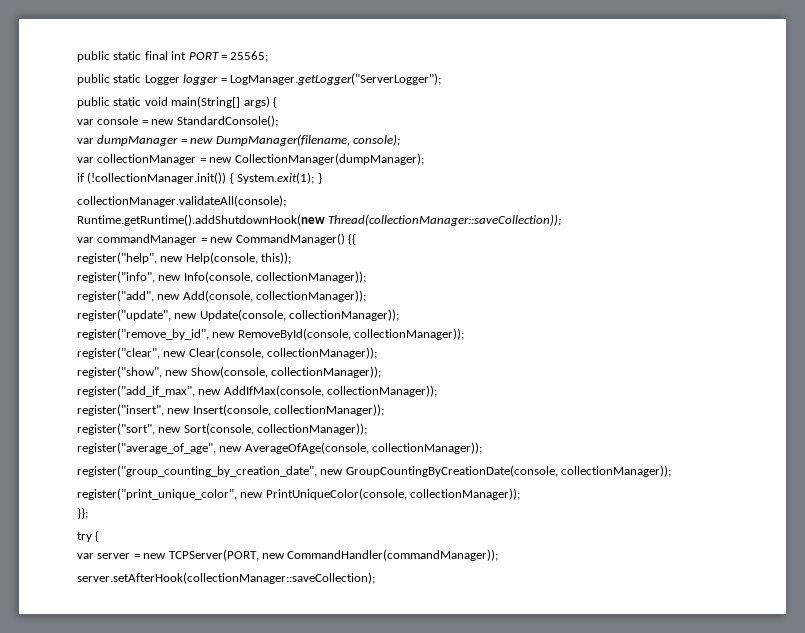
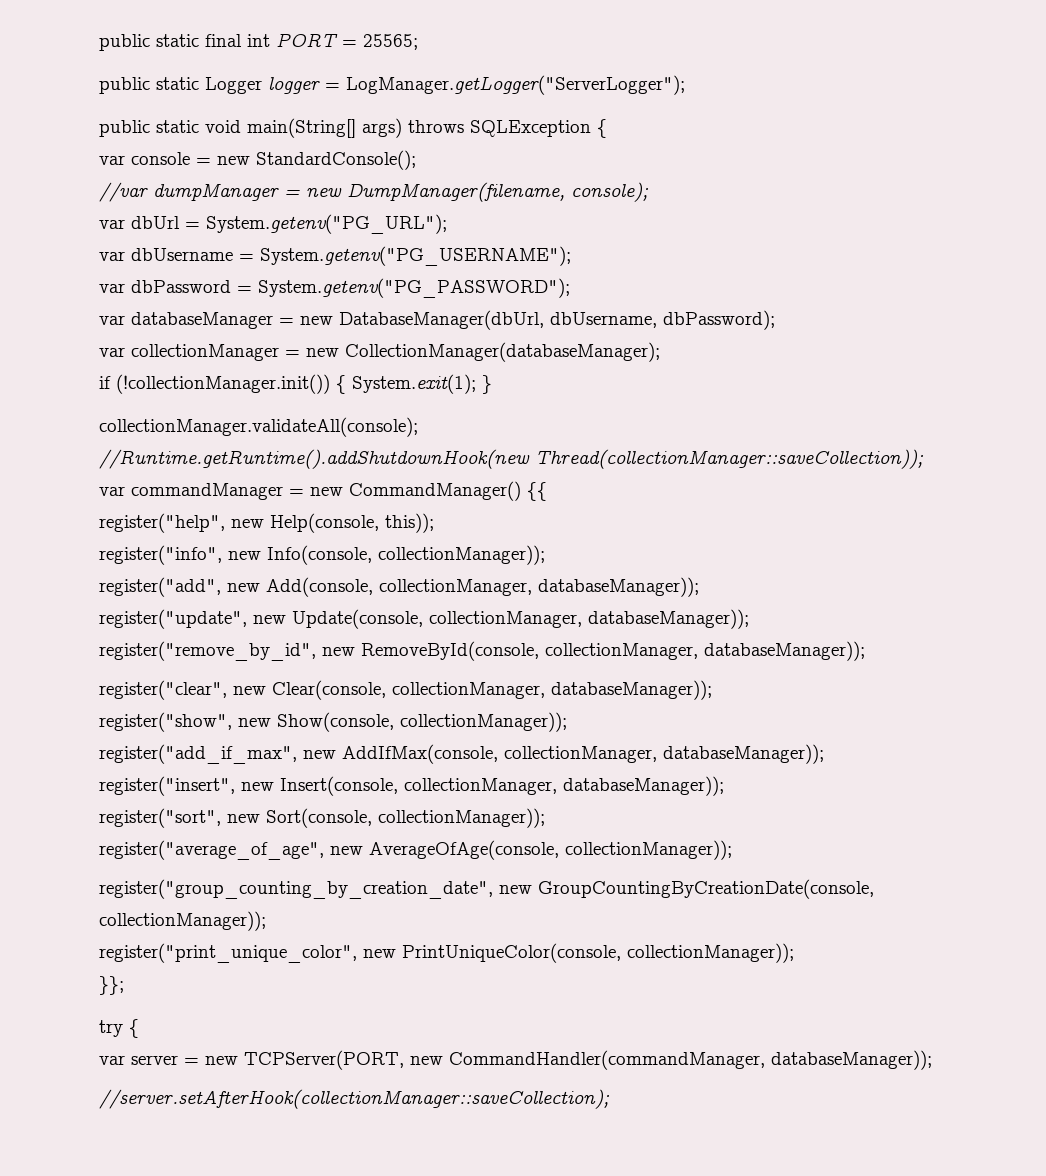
(270, 102) none -> [408,120,591,137] throws SQLException
[77,138,94,144] var -> [99,182,148,202] //var
(400, 140) none -> [99,214,447,234] [99,246,571,266] [99,278,570,298] [99,310,775,330] // var dbUrl = System.getenv("PG_URL"); // var dbUsername = System.getenv("PG_USERNAME"); // var dbPassword = System.getenv("PG_PASSWORD"); // var databaseManager = new DatabaseManager(dbUrl, dbUsername, dbPassword);
[234,153,424,165] CollectionManager(dumpManager); -> [345,342,660,362] CollectionManager(databaseManager);
[77,214,325,226] Runtime.getRuntime().addShutdownHook(new -> [99,449,530,469] //Runtime.getRuntime().addShutdownHook(new
[256,290,367,302] collectionManager)); -> [379,577,699,597] collectionManager, databaseManager));
[289,309,400,321] collectionManager)); -> [429,609,749,629] collectionManager, databaseManager));
[354,328,465,340] collectionManager)); -> [545,641,865,661] collectionManager, databaseManager));
[267,347,378,359] collectionManager)); -> [392,680,712,700] collectionManager, databaseManager));
[327,385,438,397] collectionManager)); -> [504,744,824,764] collectionManager, databaseManager));
[274,404,385,416] collectionManager)); -> [404,776,724,796] collectionManager, databaseManager));
[287,549,499,561] [77,572,375,584] CommandHandler(commandManager)); // server.setAfterHook(collectionManager::saveCollection); -> [449,1050,932,1070] [99,1089,610,1109] CommandHandler(commandManager, databaseManager)); // //server.setAfterHook(collectionManager::saveCollection);

